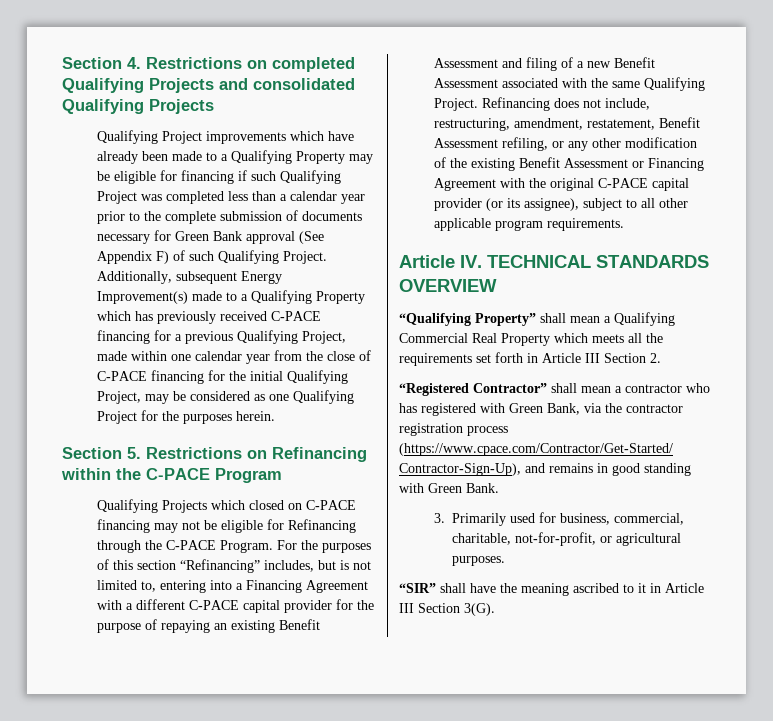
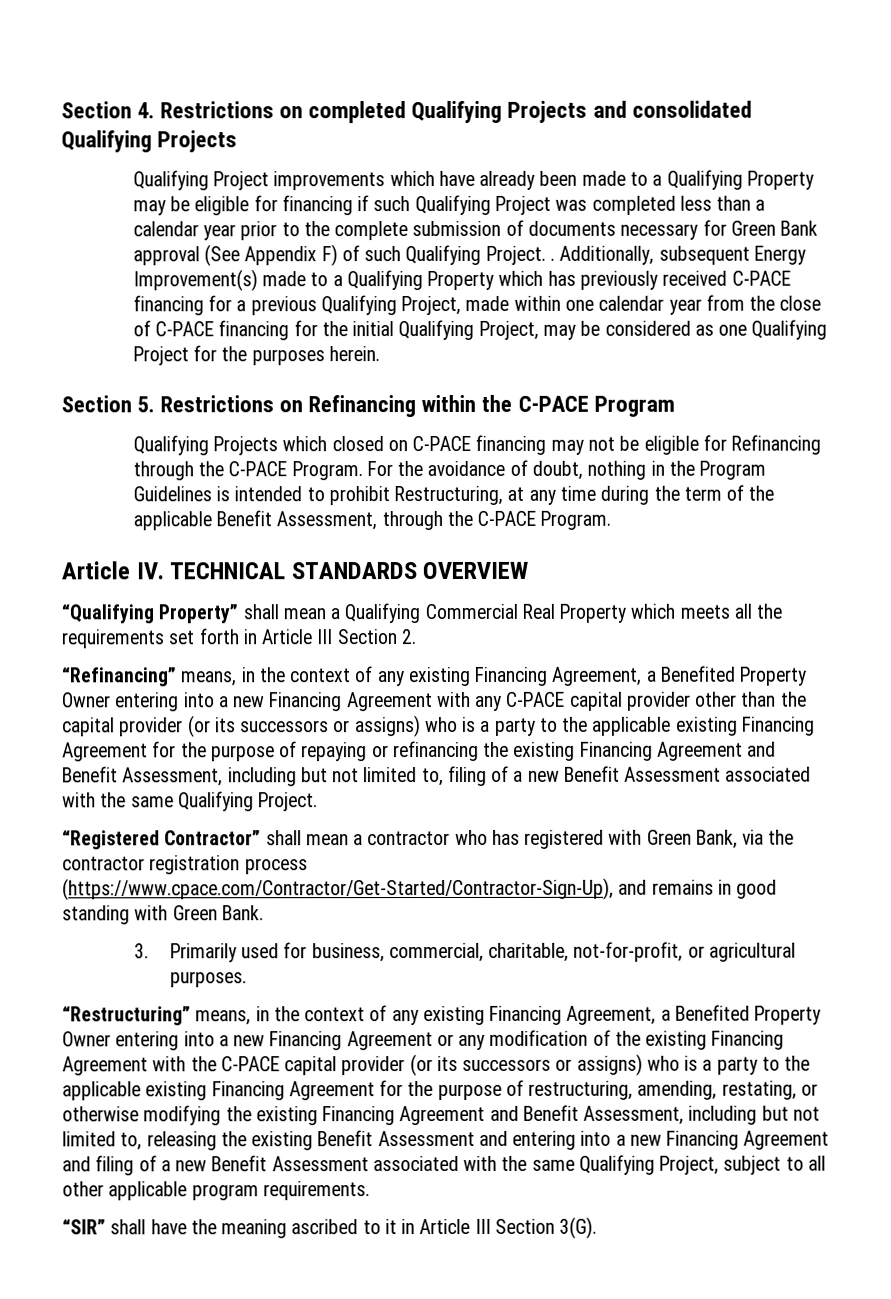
(327, 257) none -> [550,257,556,261] .
[321,543,371,553] [96,559,371,573] [96,580,368,593] [96,599,374,613] [96,619,320,633] [433,57,655,71] [433,77,705,91] [433,97,650,111] [433,117,700,131] [433,137,697,151] [433,157,704,171] [433,178,689,191] [433,198,688,211] [433,218,624,231] purposes of this section “Refinancing” includes, but is not limited to, entering into a Financing Agreement with a different C-PACE capital provider for the purpose of repaying an existing Benefit Assessment and filing of a new Benefit Assessment associated with the same Qualifying Project. Refinancing does not include, restructuring, amendment, restatement, Benefit Assessment refiling, or any other modification of the existing Benefit Assessment or Financing Agreement with the original C-PACE capital provider (or its assignee), subject to all other applicable program requirements. -> [427,459,767,480] [132,484,775,506] [132,510,612,531] avoidance of doubt, nothing in the Program Guidelines is intended to prohibit Restructuring, at any time during the term of the applicable Benefit Assessment, through the C-PACE Program.
(661, 358) none -> [62,665,808,687] [62,691,807,712] [62,715,815,738] [62,740,777,762] [62,765,812,787] [62,791,319,812] // “Refinancing” means, in the context of any existing Financing Agreement, a Benefited Property Owner entering into a new Financing Agreement with any C-PACE capital provider other than the capital provider (or its successors or assigns) who is a party to the applicable existing Financing Agreement for the purpose of repaying or refinancing the existing Financing Agreement and Benefit Assessment, including but not limited to, filing of a new Benefit Assessment associated with the same Qualifying Project.
(505, 561) none -> [62,1004,822,1026] [62,1029,785,1051] [62,1053,811,1077] [62,1079,818,1101] [62,1104,820,1126] [62,1130,830,1151] [62,1154,826,1176] [62,1181,370,1201] // “Restructuring” means, in the context of any existing Financing Agreement, a Benefited Property Owner entering into a new Financing Agreement or any modification of the existing Financing Agreement with the C-PACE capital provider (or its successors or assigns) who is a party to the applicable existing Financing Agreement for the purpose of restructuring, amending, restating, or otherwise modifying the existing Financing Agreement and Benefit Assessment, including but not limited to, releasing the existing Benefit Assessment and entering into a new Financing Agreement and filing of a new Benefit Assessment associated with the same Qualifying Project, subject to all other applicable program requirements.

